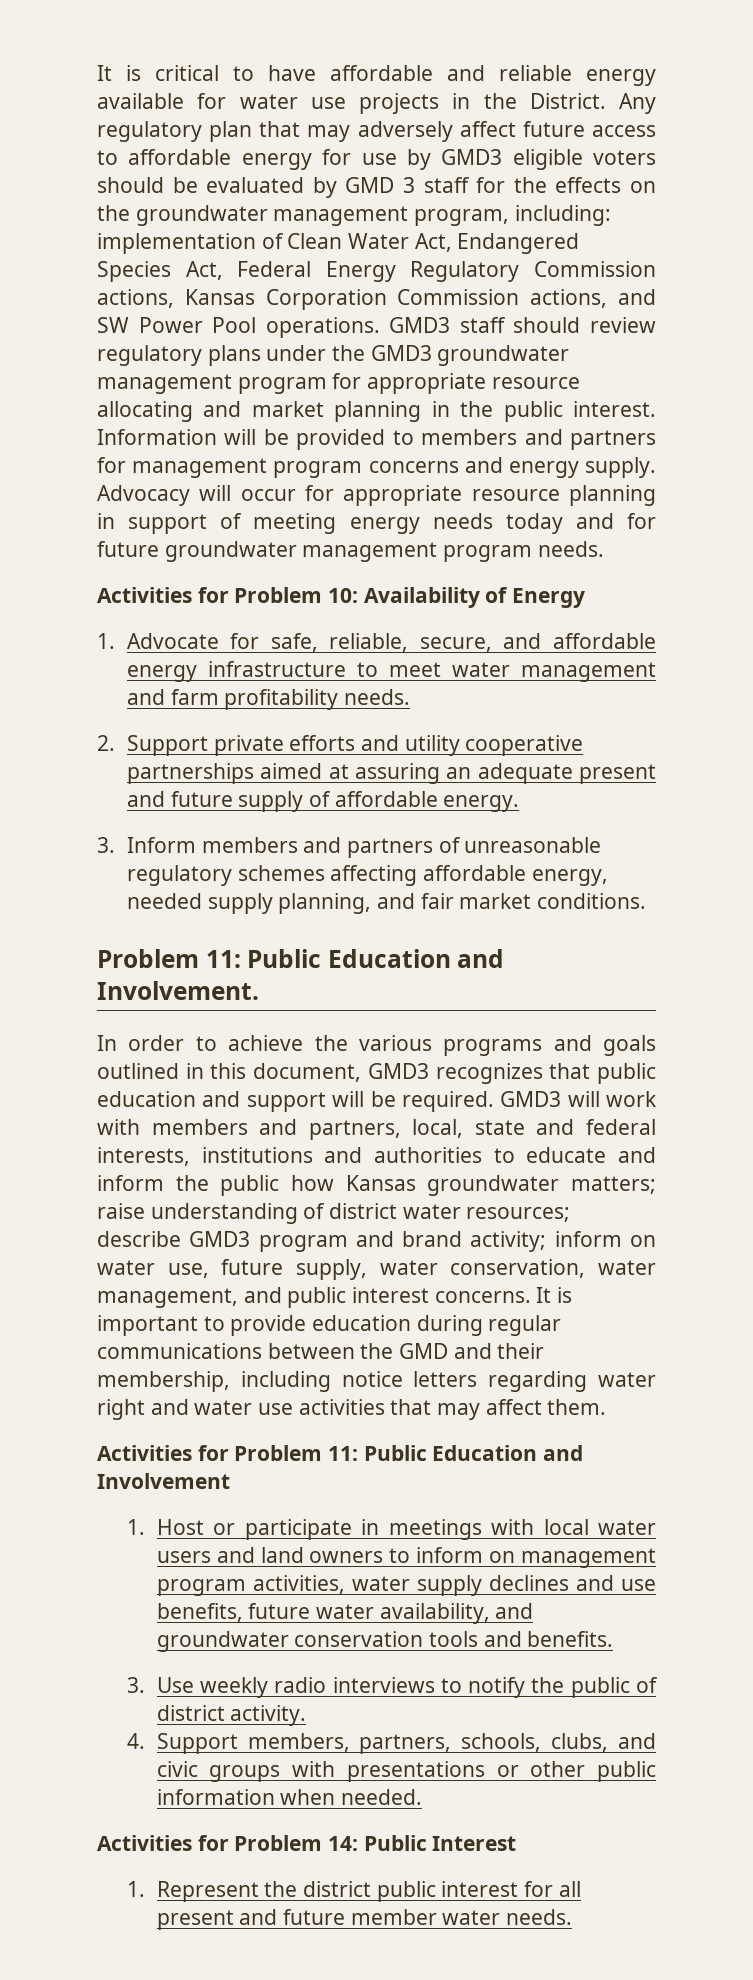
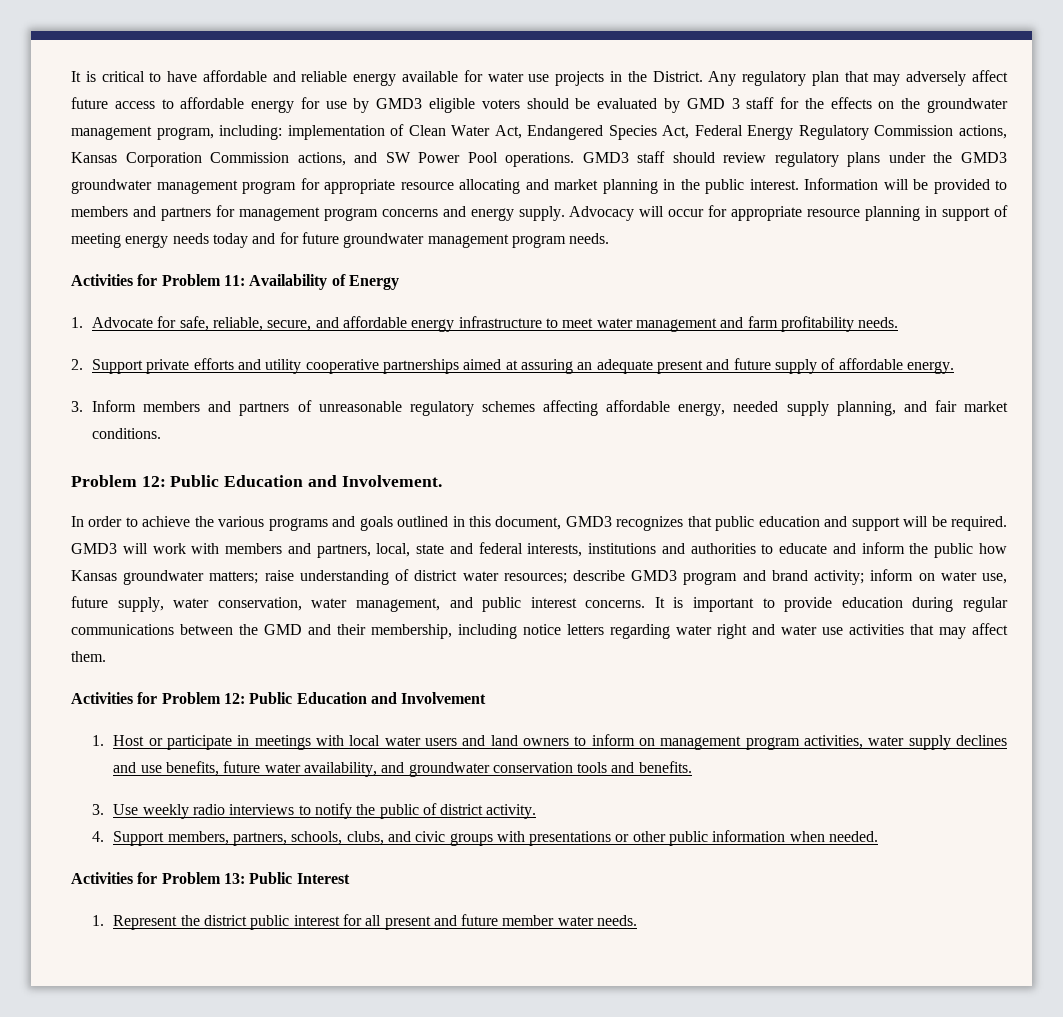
[328,588,359,603] 10: -> [223,275,245,286] 11:
[205,950,241,968] 11: -> [141,476,166,487] 12:
[328,1446,359,1461] 11: -> [223,693,245,704] 12:
[328,1836,359,1851] 14: -> [223,873,245,884] 13:

